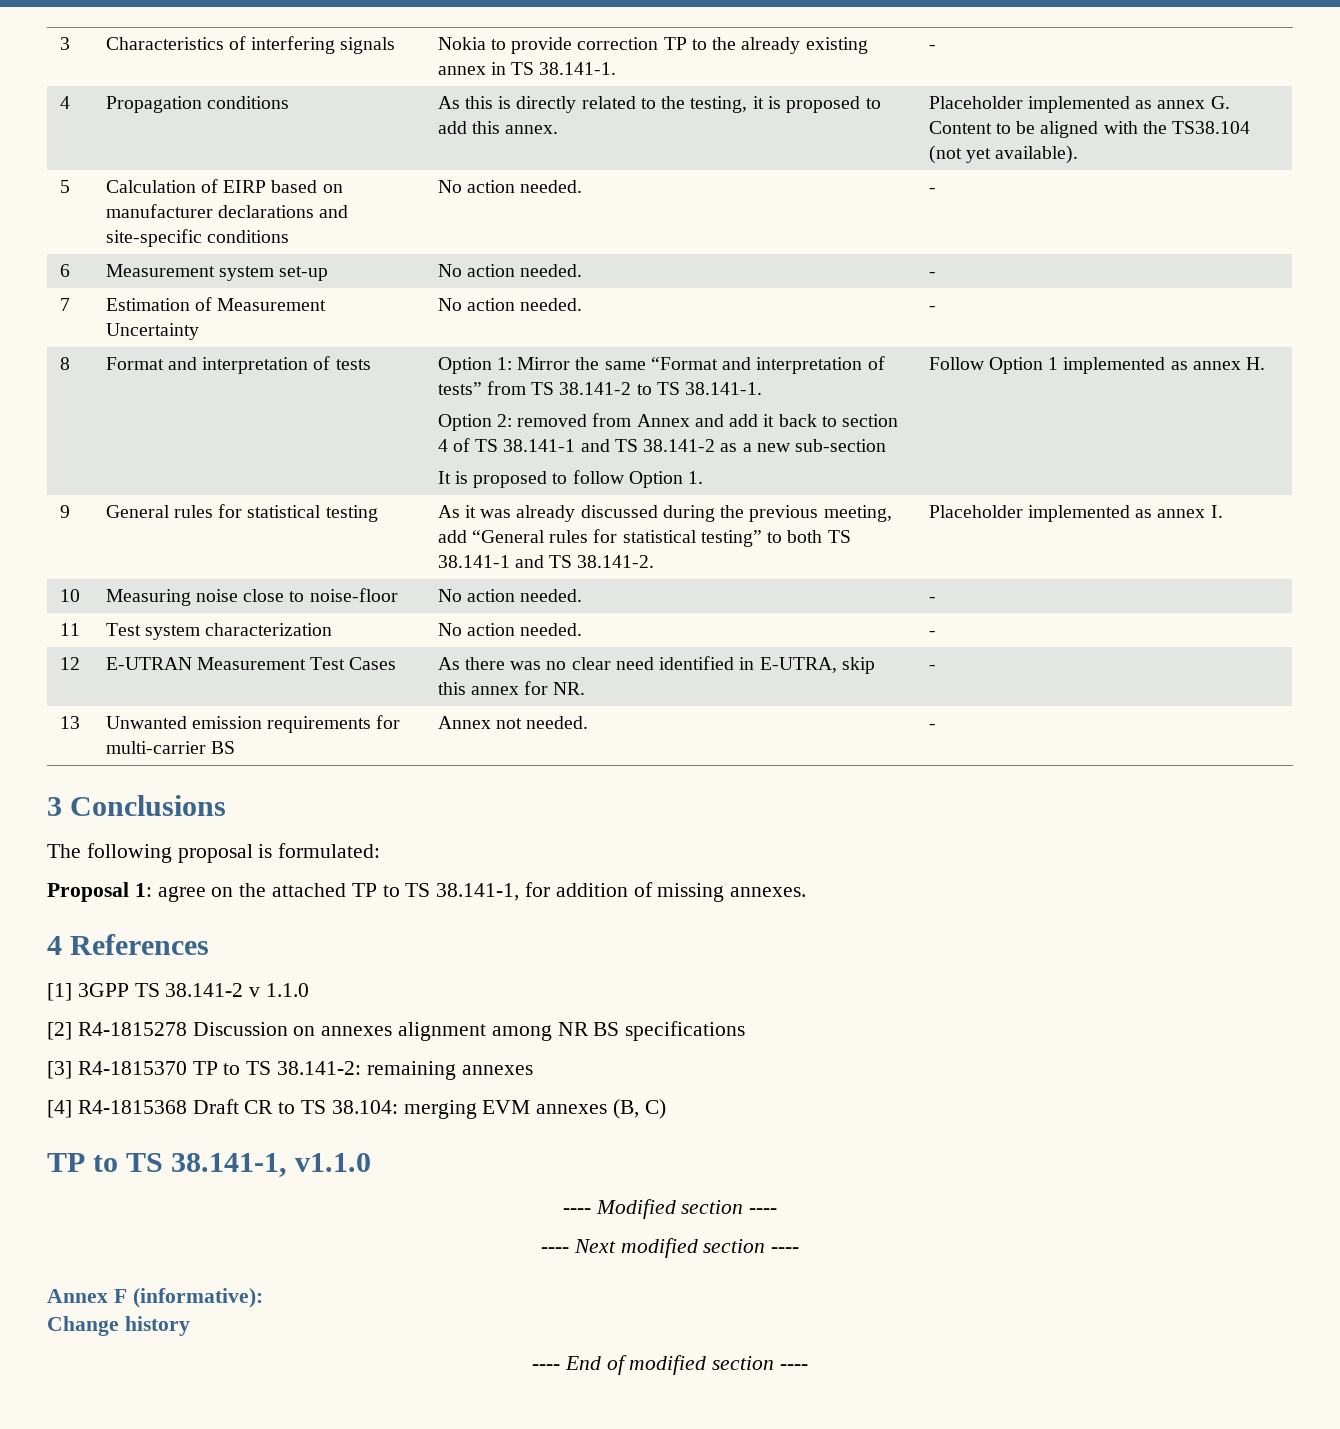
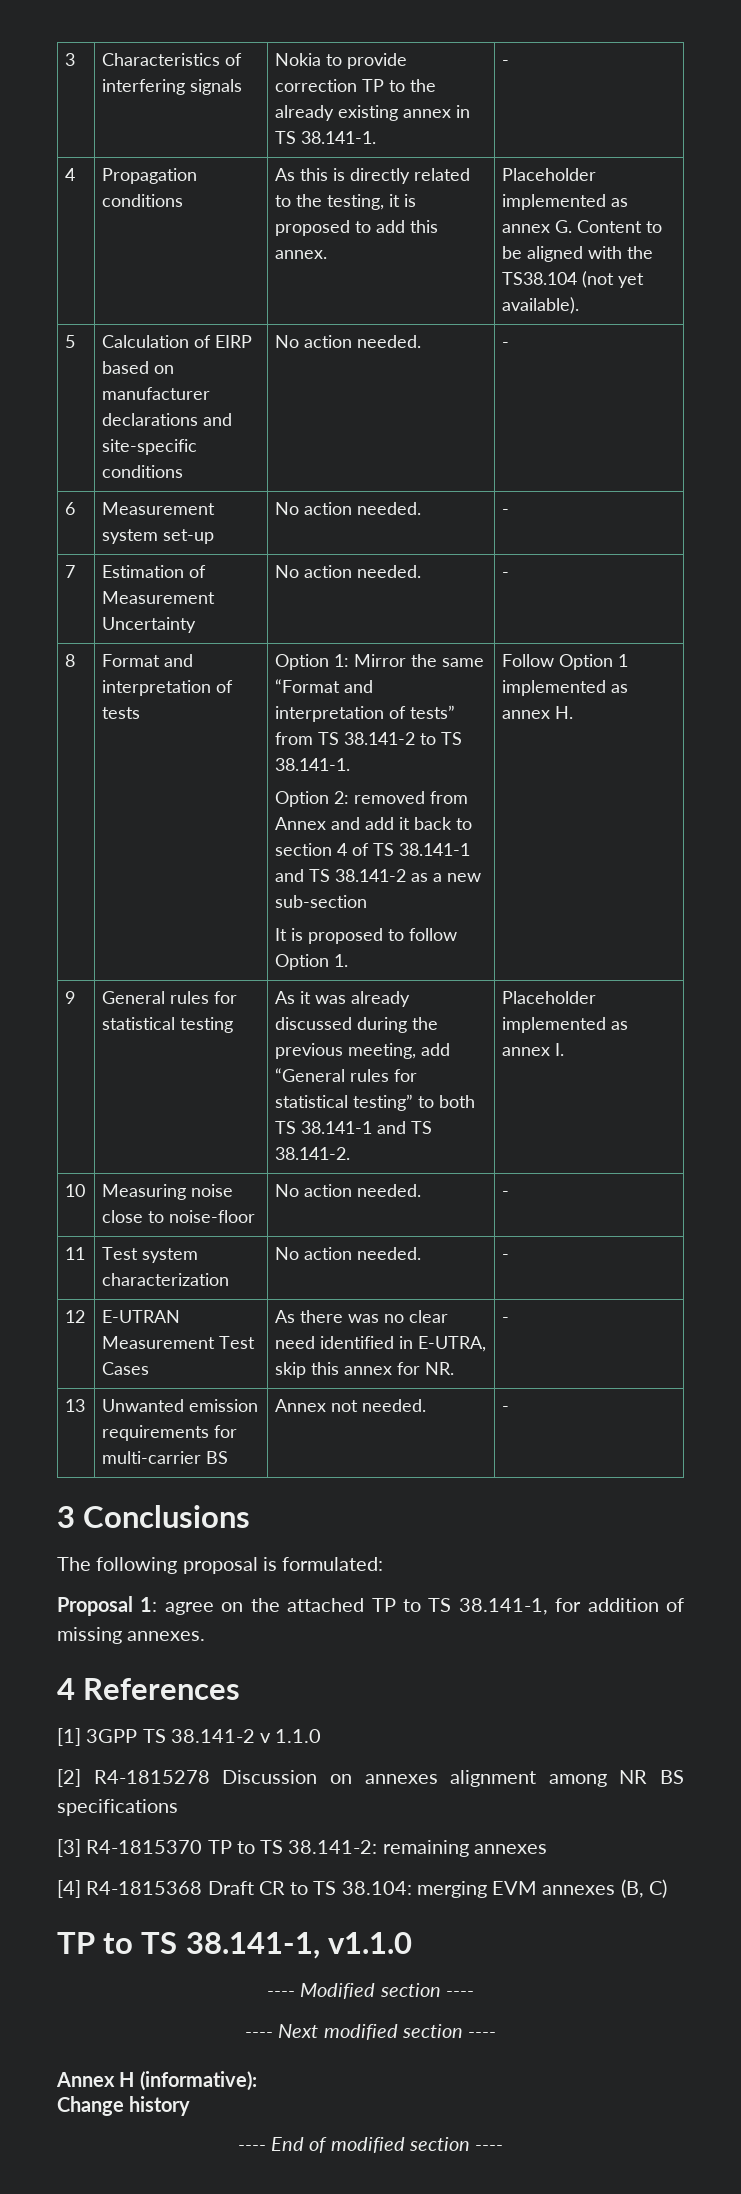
[113,1289,127,1303] F -> [119,2072,135,2087] H

